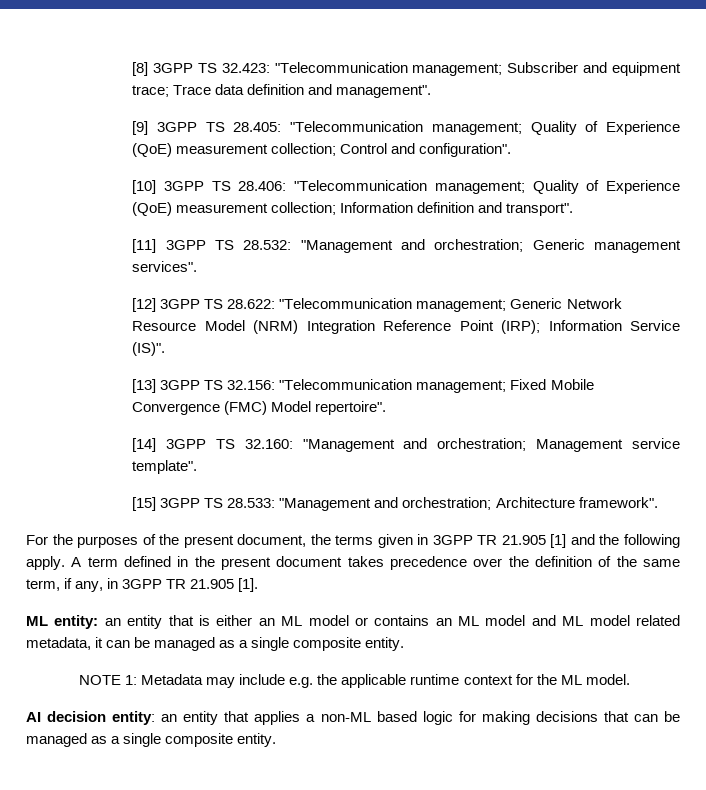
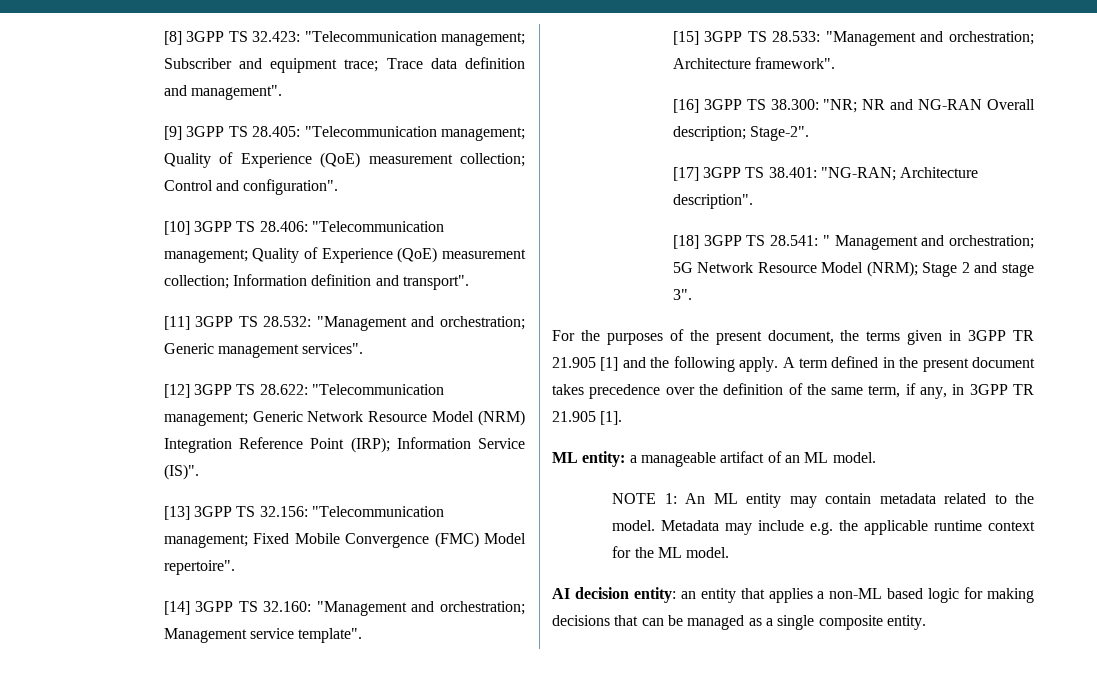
(658, 502) none -> [672,99,1035,113] [672,126,810,141] [672,167,979,181] [672,194,753,209] [672,235,1034,250] [672,261,1034,277] [672,289,692,300] // [16] 3GPP TS 38.300: "NR; NR and NG-RAN Overall description; Stage-2". // [17] 3GPP TS 38.401: "NG-RAN; Architecture description". // [18] 3GPP TS 28.541: " Management and orchestration; 5G Network Resource Model (NRM); Stage 2 and stage 3".
[104,615,681,629] [26,637,405,651] [79,675,138,685] an entity that is either an ML model or contains an ML model and ML model related metadata, it can be managed as a single composite entity. // NOTE 1: -> [629,451,876,467] [612,493,1034,508] [612,520,656,531] a manageable artifact of an ML model. // NOTE 1: An ML entity may contain metadata related to the model.

